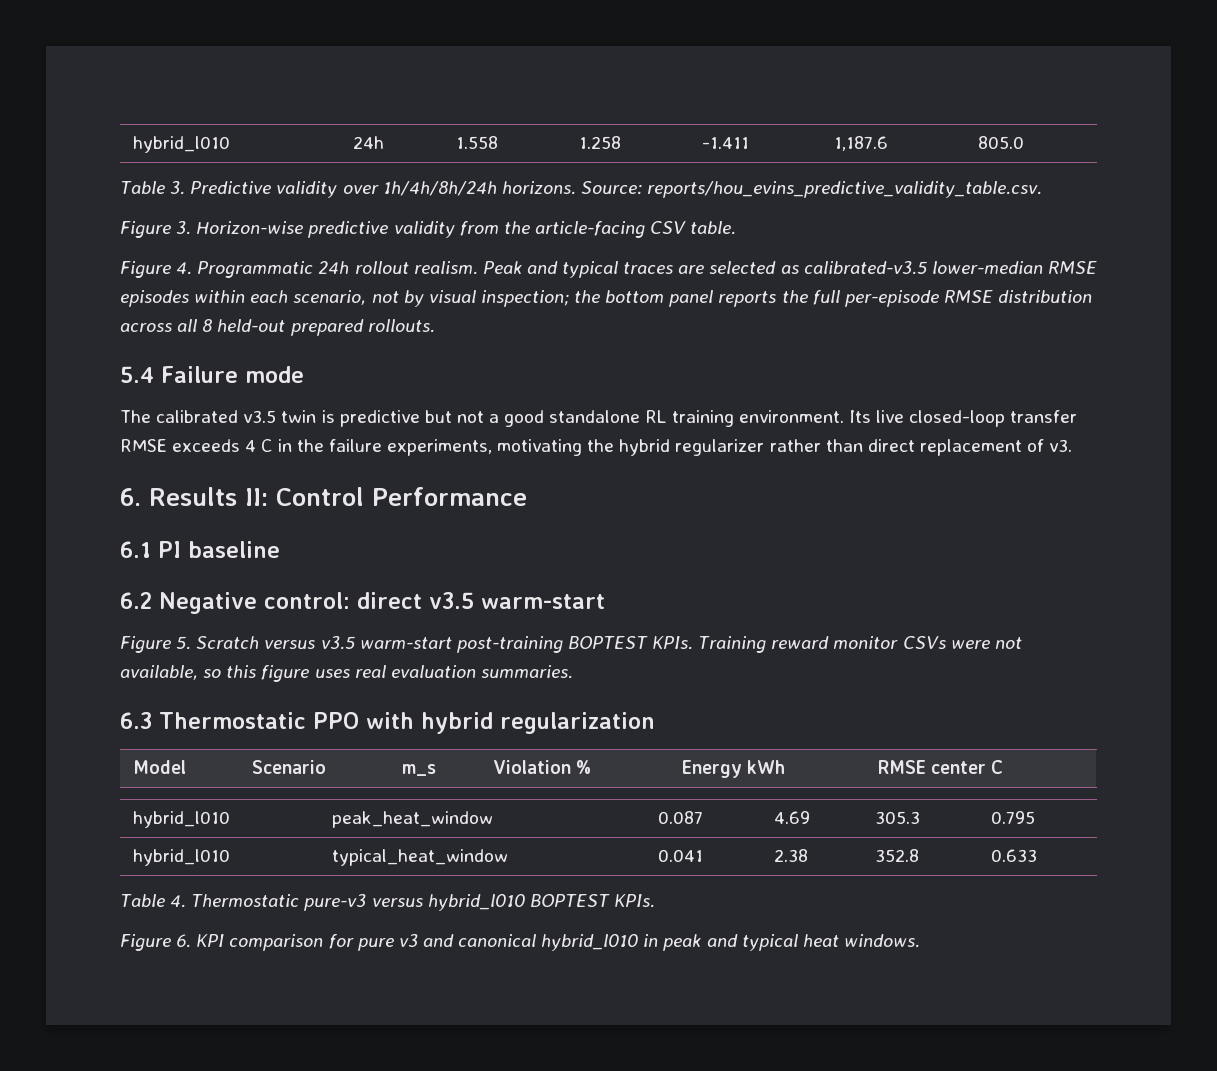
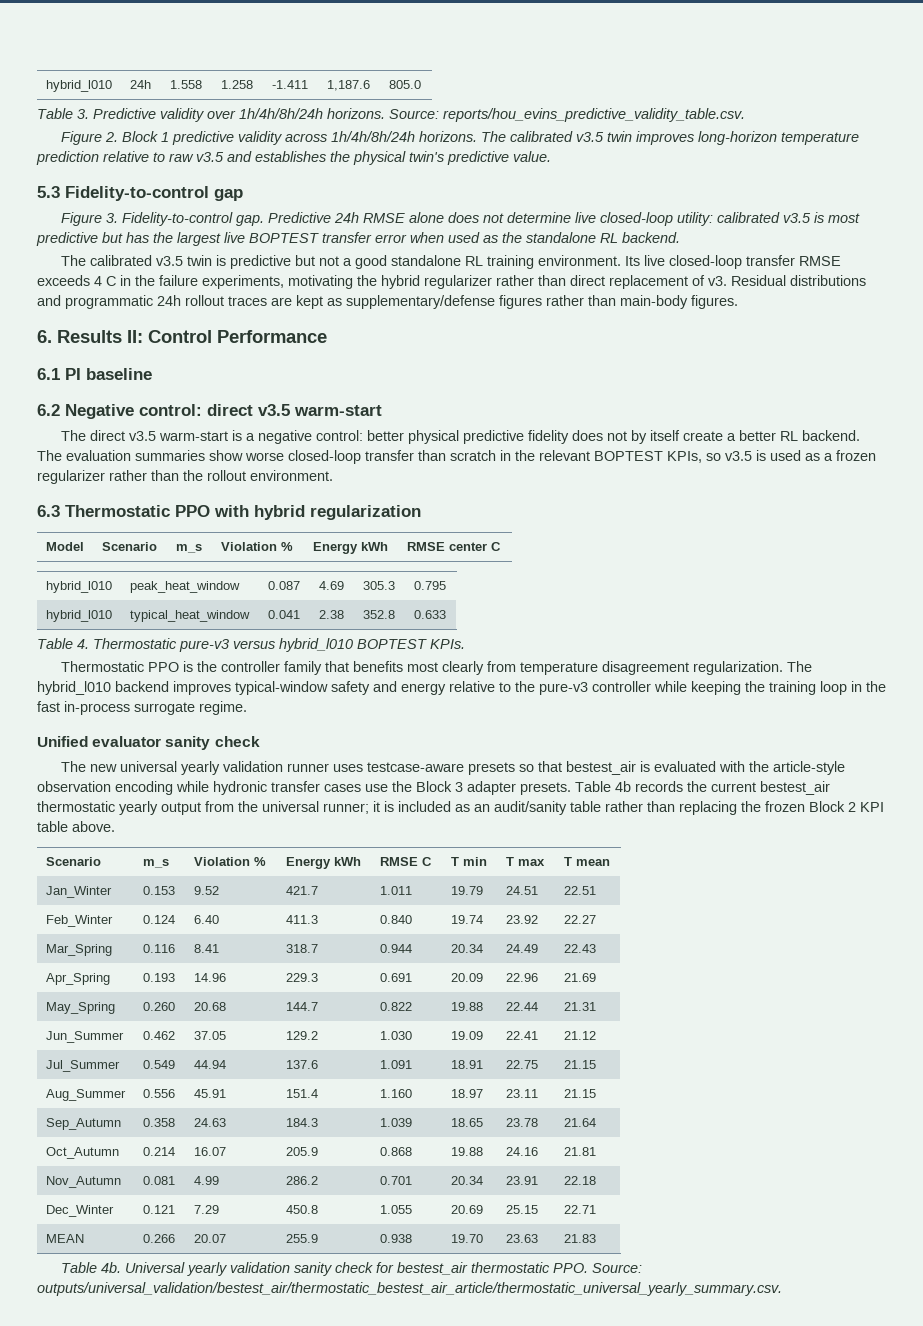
[176,221,737,238] [120,261,1097,278] [120,290,1093,307] [120,319,435,336] [120,366,304,383] 3. Horizon-wise predictive validity from the article-facing CSV table. // Figure 4. Programmatic 24h rollout realism. Peak and typical traces are selected as calibrated-v3.5 lower-median RMSE episodes within each scenario, not by visual inspection; the bottom panel reports the full per-episode RMSE distribution across all 8 held-out prepared rollouts. // 5.4 Failure mode -> [105,131,860,145] [36,151,551,165] [37,186,243,201] [61,212,861,226] [36,232,680,246] 2. Block 1 predictive validity across 1h/4h/8h/24h horizons. The calibrated v3.5 twin improves long-horizon temperature prediction relative to raw v3.5 and establishes the physical twin's predictive value. // 5.3 Fidelity-to-control gap // Figure 3. Fidelity-to-control gap. Predictive 24h RMSE alone does not determine live closed-loop utility: calibrated v3.5 is most predictive but has the largest live BOPTEST transfer error when used as the standalone RL backend.
(1073, 445) none -> [731,275,866,286] [37,295,738,309] Residual distributions and programmatic 24h rollout traces are kept as supplementary/defense figures rather than main-body figures.
[120,636,1022,653] [120,665,573,682] Figure 5. Scratch versus v3.5 warm-start post-training BOPTEST KPIs. Training reward monitor CSVs were not available, so this figure uses real evaluation summaries. -> [61,430,861,444] [37,450,876,464] [37,470,333,484] The direct v3.5 warm-start is a negative control: better physical predictive fidelity does not by itself create a better RL backend. The evaluation summaries show worse closed-loop transfer than scratch in the relevant BOPTEST KPIs, so v3.5 is used as a frozen regularizer rather than the rollout environment.
[120,934,920,951] Figure 6. KPI comparison for pure v3 and canonical hybrid_l010 in peak and typical heat windows. -> [61,661,813,675] [37,681,886,695] [37,701,247,715] [37,736,260,750] [61,761,846,775] [37,781,830,795] [37,801,884,815] [37,821,115,832] [45,857,101,866] [142,859,169,868] [193,857,266,866] [285,857,361,869] [379,857,432,866] [450,857,487,866] [505,857,545,866] [563,857,610,866] [45,886,112,898] [142,886,175,895] [193,886,219,895] [285,886,318,895] [379,886,412,895] [450,886,483,895] [505,886,538,895] [563,886,596,895] [45,915,113,927] [142,915,175,924] [193,915,219,924] [285,915,318,924] [379,915,412,924] [450,915,483,924] [505,915,538,924] [563,915,596,924] [45,944,112,956] [142,944,175,953] [193,944,219,953] [285,944,318,953] [379,944,412,953] [450,944,483,953] [505,944,538,953] [563,944,596,953] [45,973,110,985] [142,973,175,982] [193,973,226,982] [285,973,318,982] [379,973,412,982] [450,973,483,982] [505,973,538,982] [563,973,596,982] [45,1002,115,1014] [142,1002,175,1011] [193,1002,226,1011] [285,1002,318,1011] [379,1002,412,1011] [450,1002,483,1011] [505,1002,538,1011] [563,1002,596,1011] [45,1031,124,1043] [142,1031,175,1040] [193,1031,226,1040] [285,1031,318,1040] [379,1031,412,1040] [450,1031,483,1040] [505,1031,538,1040] [563,1031,596,1040] [45,1060,120,1072] [142,1060,175,1069] [193,1060,226,1069] [285,1060,318,1069] [379,1060,412,1069] [450,1060,483,1069] [505,1060,538,1069] [563,1060,596,1069] [45,1089,126,1101] [142,1089,175,1098] [193,1089,226,1098] [285,1089,318,1098] [379,1089,412,1098] [450,1089,483,1098] [505,1089,538,1098] [563,1089,596,1098] [45,1118,121,1130] [142,1118,175,1127] [193,1118,226,1127] [285,1118,318,1127] [379,1118,412,1127] [450,1118,483,1127] [505,1118,538,1127] [563,1118,596,1127] [45,1147,119,1159] [142,1147,175,1156] [193,1147,226,1156] [285,1147,318,1156] [379,1147,412,1156] [450,1147,483,1156] [505,1147,538,1156] [563,1147,596,1156] [45,1176,121,1188] [142,1176,175,1185] [193,1176,219,1185] [285,1176,318,1185] [379,1176,412,1185] [450,1176,483,1185] [505,1176,538,1185] [563,1176,596,1185] [45,1205,114,1217] [142,1205,175,1214] [193,1205,219,1214] [285,1205,318,1214] [379,1205,412,1214] [450,1205,483,1214] [505,1205,538,1214] [563,1205,596,1214] [45,1234,84,1243] [142,1234,175,1243] [193,1234,226,1243] [285,1234,318,1243] [379,1234,412,1243] [450,1234,483,1243] [505,1234,538,1243] [563,1234,596,1243] [61,1262,643,1276] [37,1282,782,1296] Thermostatic PPO is the controller family that benefits most clearly from temperature disagreement regularization. The hybrid_l010 backend improves typical-window safety and energy relative to the pure-v3 controller while keeping the training loop in the fast in-process surrogate regime. // Unified evaluator sanity check // The new universal yearly validation runner uses testcase-aware presets so that bestest_air is evaluated with the article-style observation encoding while hydronic transfer cases use the Block 3 adapter presets. Table 4b records the current bestest_air thermostatic yearly output from the universal runner; it is included as an audit/sanity table rather than replacing the frozen Block 2 KPI table above. // Scenario | m_s | Violation % | Energy kWh | RMSE C | T min | T max | T mean // Jan_Winter | 0.153 | 9.52 | 421.7 | 1.011 | 19.79 | 24.51 | 22.51 // Feb_Winter | 0.124 | 6.40 | 411.3 | 0.840 | 19.74 | 23.92 | 22.27 // Mar_Spring | 0.116 | 8.41 | 318.7 | 0.944 | 20.34 | 24.49 | 22.43 // Apr_Spring | 0.193 | 14.96 | 229.3 | 0.691 | 20.09 | 22.96 | 21.69 // May_Spring | 0.260 | 20.68 | 144.7 | 0.822 | 19.88 | 22.44 | 21.31 // Jun_Summer | 0.462 | 37.05 | 129.2 | 1.030 | 19.09 | 22.41 | 21.12 // Jul_Summer | 0.549 | 44.94 | 137.6 | 1.091 | 18.91 | 22.75 | 21.15 // Aug_Summer | 0.556 | 45.91 | 151.4 | 1.160 | 18.97 | 23.11 | 21.15 // Sep_Autumn | 0.358 | 24.63 | 184.3 | 1.039 | 18.65 | 23.78 | 21.64 // Oct_Autumn | 0.214 | 16.07 | 205.9 | 0.868 | 19.88 | 24.16 | 21.81 // Nov_Autumn | 0.081 | 4.99 | 286.2 | 0.701 | 20.34 | 23.91 | 22.18 // Dec_Winter | 0.121 | 7.29 | 450.8 | 1.055 | 20.69 | 25.15 | 22.71 // MEAN | 0.266 | 20.07 | 255.9 | 0.938 | 19.70 | 23.63 | 21.83 // Table 4b. Universal yearly validation sanity check for bestest_air thermostatic PPO. Source: outputs/universal_validation/bestest_air/thermostatic_bestest_air_article/thermostatic_universal_yearly_summary.csv.

